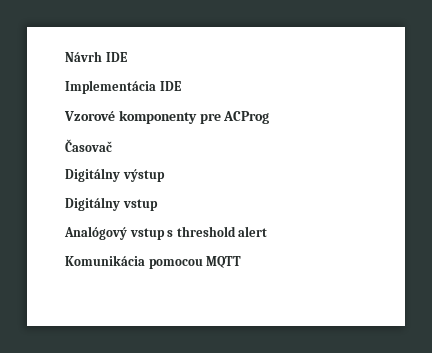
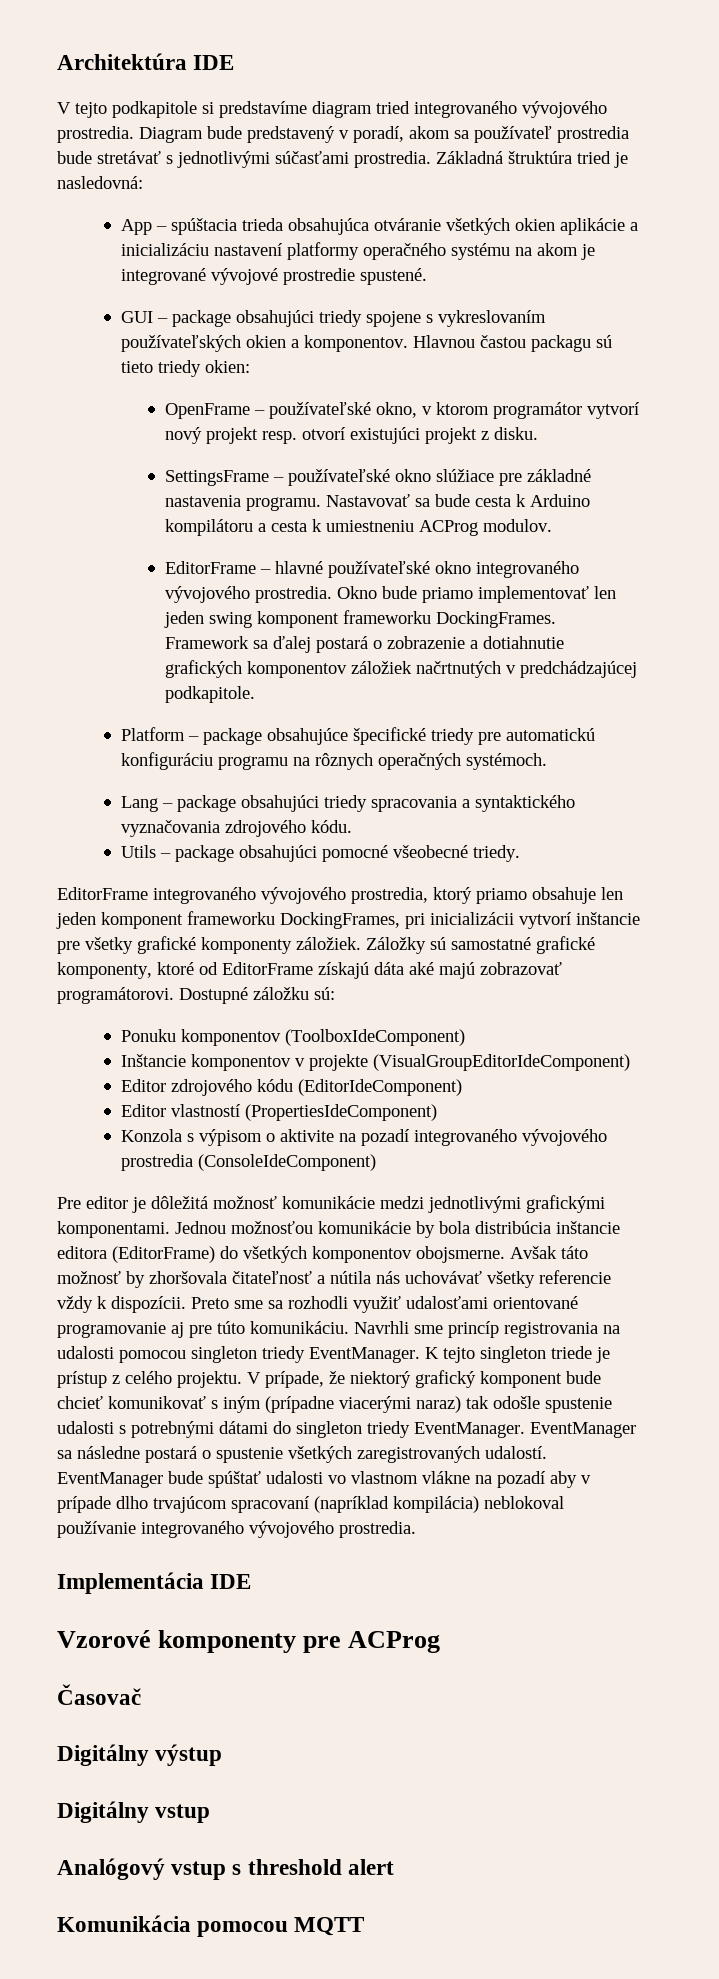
[65,51,127,62] Návrh IDE -> [57,53,235,70] [57,101,607,118] [57,126,629,143] [57,151,628,168] [57,176,143,189] [120,218,638,235] [120,242,595,260] [120,268,427,285] [120,310,546,327] [120,335,612,352] [120,360,250,377] [164,402,639,419] [164,427,538,444] [164,469,591,486] [164,494,590,511] [164,519,552,536] [164,561,579,578] [164,586,616,603] [163,610,556,628] [164,636,564,653] [164,660,637,678] [164,686,255,703] [120,727,595,745] [120,752,547,770] [120,795,575,812] [120,820,352,837] [120,845,520,862] [57,887,623,904] [56,911,640,929] [57,936,595,954] [57,962,562,979] [57,987,335,1004] [120,1029,465,1046] [120,1054,630,1071] [120,1079,462,1096] [120,1104,437,1121] [120,1129,607,1146] [120,1154,376,1171] [57,1195,605,1213] [57,1221,620,1238] [57,1246,588,1263] [57,1270,611,1288] [57,1296,578,1313] [57,1321,620,1338] [57,1346,610,1363] [57,1370,601,1388] [57,1396,612,1413] [57,1421,636,1438] [57,1446,547,1463] [57,1471,591,1488] [57,1496,564,1513] [57,1521,416,1538] Architektúra IDE // V tejto podkapitole si predstavíme diagram tried integrovaného vývojového prostredia. Diagram bude predstavený v poradí, akom sa používateľ prostredia bude stretávať s jednotlivými súčasťami prostredia. Základná štruktúra tried je nasledovná: // App – spúštacia trieda obsahujúca otváranie všetkých okien aplikácie a inicializáciu nastavení platformy operačného systému na akom je integrované vývojové prostredie spustené. // GUI – package obsahujúci triedy spojene s vykreslovaním používateľských okien a komponentov. Hlavnou častou packagu sú tieto triedy okien: // OpenFrame – používateľské okno, v ktorom programátor vytvorí nový projekt resp. otvorí existujúci projekt z disku. // SettingsFrame – používateľské okno slúžiace pre základné nastavenia programu. Nastavovať sa bude cesta k Arduino kompilátoru a cesta k umiestneniu ACProg modulov. // EditorFrame – hlavné používateľské okno integrovaného vývojového prostredia. Okno bude priamo implementovať len jeden swing komponent frameworku DockingFrames. Framework sa ďalej postará o zobrazenie a dotiahnutie grafických komponentov záložiek načrtnutých v predchádzajúcej podkapitole. // Platform – package obsahujúce špecifické triedy pre automatickú konfiguráciu programu na rôznych operačných systémoch. // Lang – package obsahujúci triedy spracovania a syntaktického vyznačovania zdrojového kódu. // Utils – package obsahujúci pomocné všeobecné triedy. // EditorFrame integrovaného vývojového prostredia, ktorý priamo obsahuje len jeden komponent frameworku DockingFrames, pri inicializácii vytvorí inštancie pre všetky grafické komponenty záložiek. Záložky sú samostatné grafické komponenty, ktoré od EditorFrame získajú dáta aké majú zobrazovať programátorovi. Dostupné záložku sú: // Ponuku komponentov (ToolboxIdeComponent) // Inštancie komponentov v projekte (VisualGroupEditorIdeComponent) // Editor zdrojového kódu (EditorIdeComponent) // Editor vlastností (PropertiesIdeComponent) // Konzola s výpisom o aktivite na pozadí integrovaného vývojového prostredia (ConsoleIdeComponent) // Pre editor je dôležitá možnosť komunikácie medzi jednotlivými grafickými komponentami. Jednou možnosťou komunikácie by bola distribúcia inštancie editora (EditorFrame) do všetkých komponentov obojsmerne. Avšak táto možnosť by zhoršovala čitateľnosť a nútila nás uchovávať všetky referencie vždy k dispozícii. Preto sme sa rozhodli využiť udalosťami orientované programovanie aj pre túto komunikáciu. Navrhli sme princíp registrovania na udalosti pomocou singleton triedy EventManager. K tejto singleton triede je prístup z celého projektu. V prípade, že niektorý grafický komponent bude chcieť komunikovať s iným (prípadne viacerými naraz) tak odošle spustenie udalosti s potrebnými dátami do singleton triedy EventManager. EventManager sa následne postará o spustenie všetkých zaregistrovaných udalostí. EventManager bude spúštať udalosti vo vlastnom vlákne na pozadí aby v prípade dlho trvajúcom spracovaní (napríklad kompilácia) neblokoval používanie integrovaného vývojového prostredia.

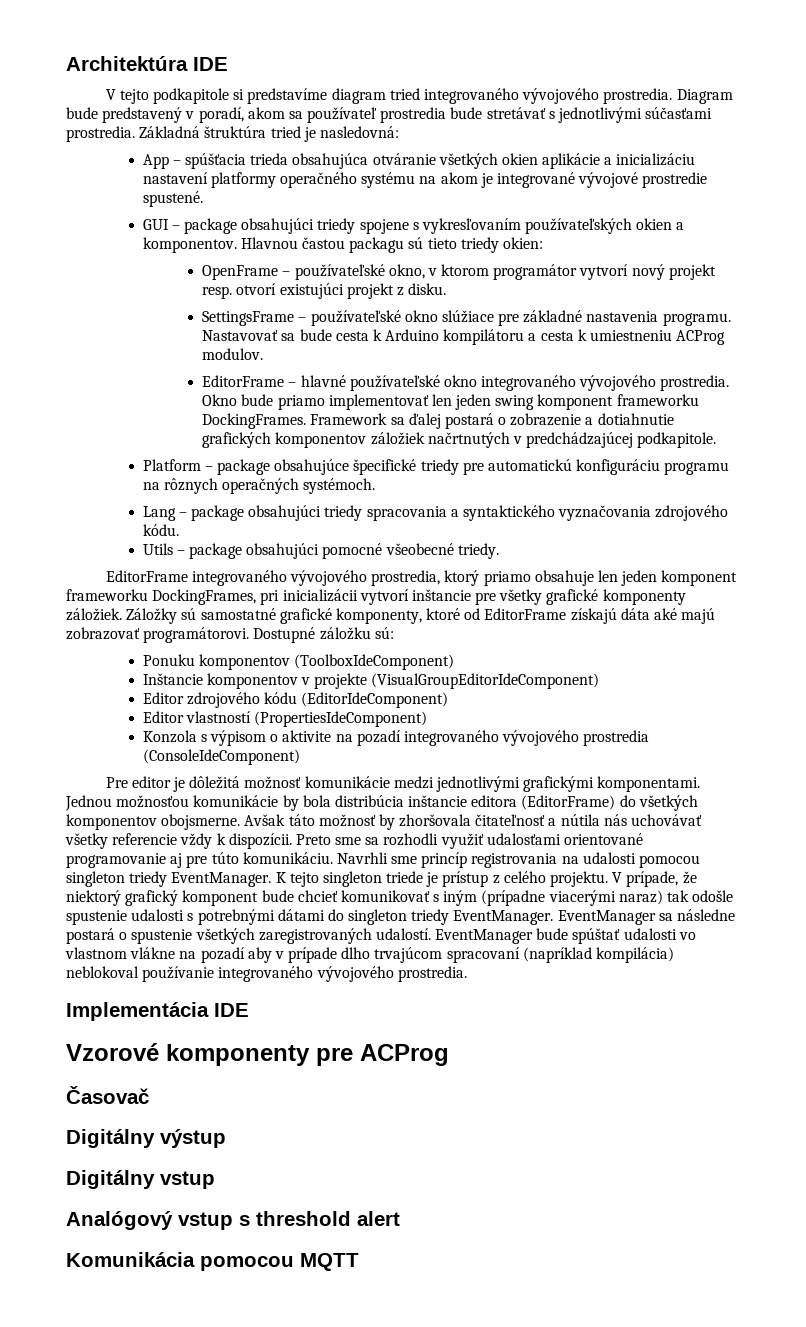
[170,218,237,235] spúštacia -> [184,153,246,169] spúšťacia
[437,310,546,327] vykreslovaním -> [421,218,521,234] vykresľovaním

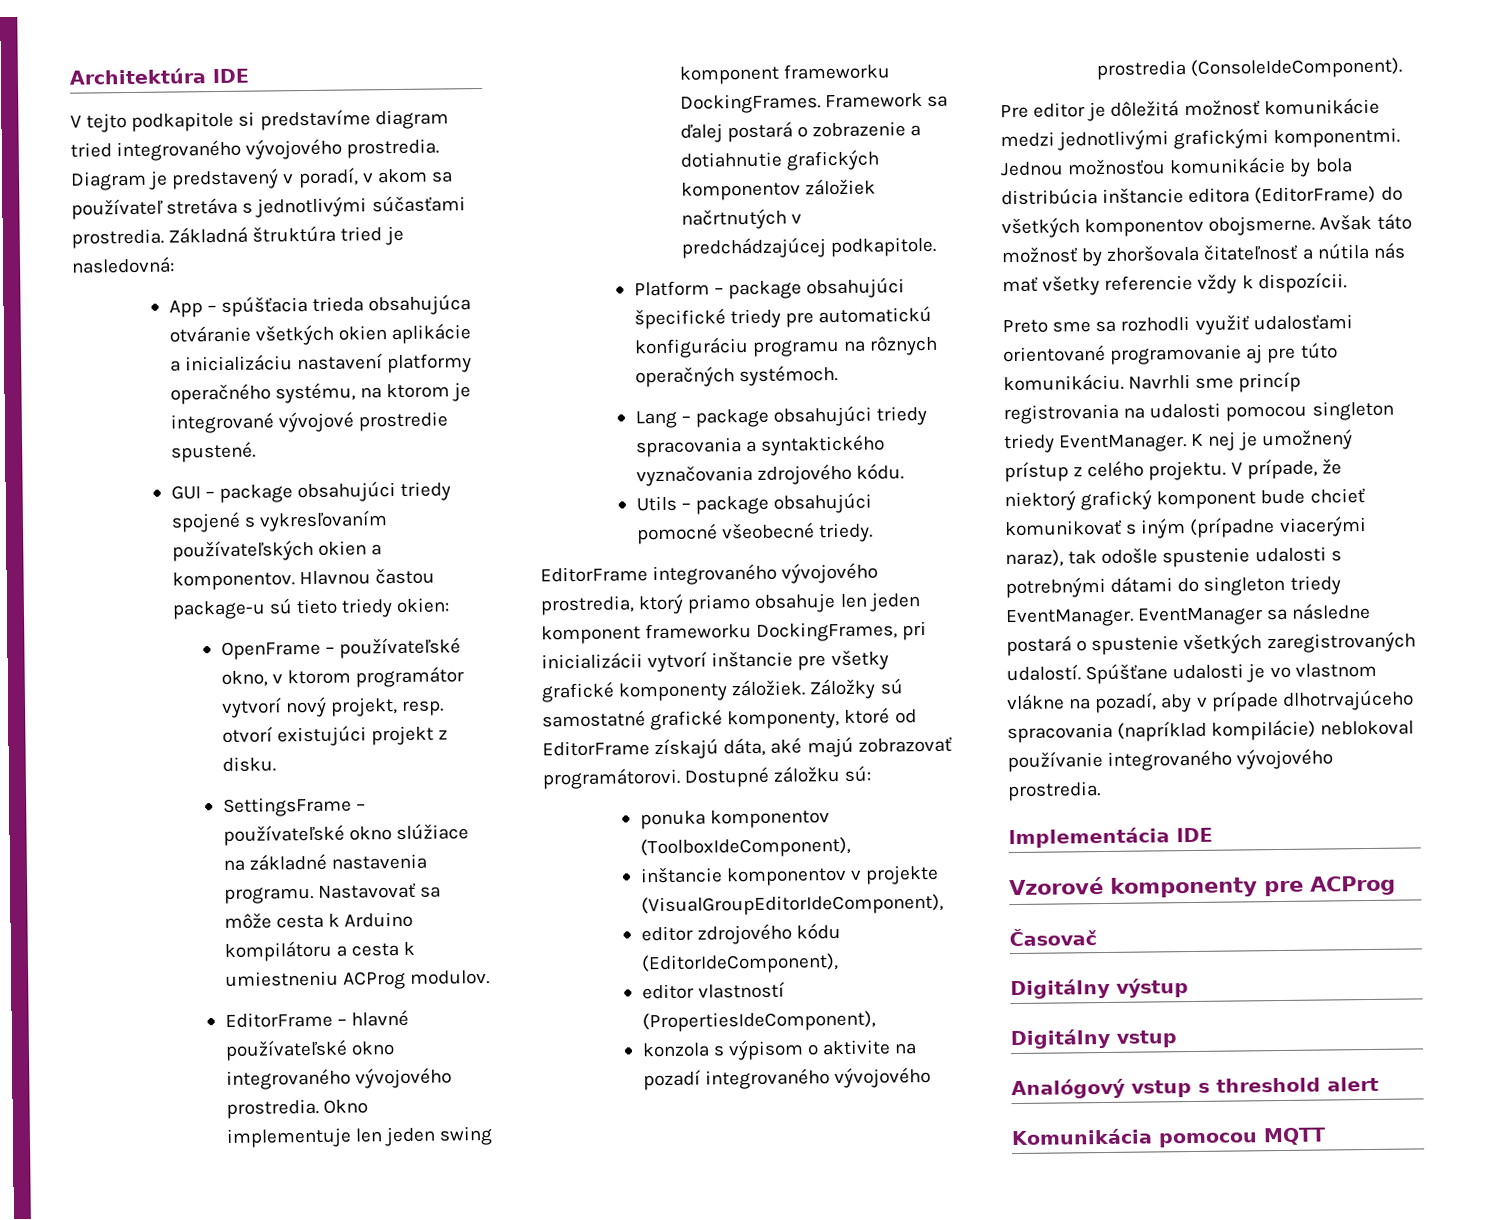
[66,107,98,119] bude -> [148,170,169,190] je
(244, 115) none -> [362,172,374,183] v
[380,107,546,123] prostredia bude stretávať -> [166,197,239,215] stretáva
[361,172,478,188] systému na akom -> [274,382,450,404] systému, na ktorom
[359,219,409,234] spojene -> [170,511,241,533] spojené
[349,237,405,253] packagu -> [171,600,266,620] package-u
[668,264,716,280] projekt -> [329,697,398,717] projekt,
[498,313,520,326] pre -> [222,859,245,871] na
[299,329,332,341] bude -> [223,912,272,929] môže
[241,394,429,410] bude priamo implementovať -> [225,1127,352,1148] implementuje
[274,459,350,475] obsahujúce -> [805,277,905,299] obsahujúci
[620,608,650,620] dáta -> [723,737,767,757] dáta,
[142,654,454,670] [142,673,600,689] [142,692,449,708] [142,711,427,727] [142,730,197,743] Ponuku komponentov (ToolboxIdeComponent) // Inštancie komponentov v projekte (VisualGroupEditorIdeComponent) // Editor zdrojového kódu (EditorIdeComponent) // Editor vlastností (PropertiesIdeComponent) // Konzola -> [639,809,830,830] [639,836,851,859] [639,864,939,887] [640,893,944,917] [640,922,841,945] [640,953,839,975] [641,981,785,1000] [641,1010,876,1033] [641,1042,710,1058] ponuka komponentov (ToolboxIdeComponent), // inštancie komponentov v projekte (VisualGroupEditorIdeComponent), // editor zdrojového kódu (EditorIdeComponent), // editor vlastností (PropertiesIdeComponent), // konzola
[142,749,300,765] (ConsoleIdeComponent) -> [1189,57,1402,79] (ConsoleIdeComponent).
[597,776,701,792] komponentami. -> [1273,127,1401,149] komponentmi.
[631,814,703,826] uchovávať -> [1002,276,1038,293] mať
(292, 841) none -> (1347, 283) //
[289,871,439,887] tejto singleton triede je -> [1208,429,1353,451] nej je umožnený
[618,890,663,905] naraz) -> [1005,549,1064,568] naraz),
[435,928,677,944] EventManager bude spúštať udalosti -> [1085,663,1266,685] Spúšťane udalosti je
[200,947,245,963] pozadí -> [1094,692,1158,714] pozadí,
[341,947,675,963] dlho trvajúcom spracovaní (napríklad kompilácia) -> [1281,689,1414,711] [1007,719,1317,744] dlhotrvajúceho spracovania (napríklad kompilácie)

